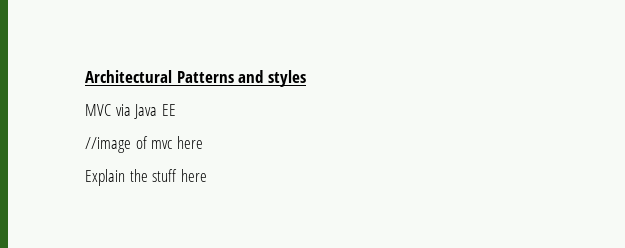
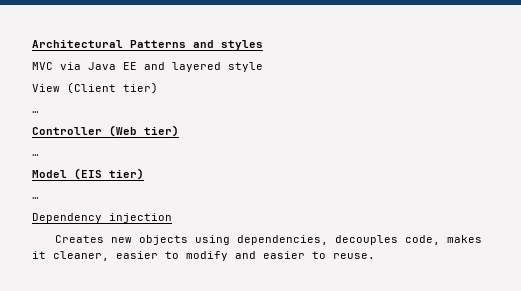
[85,136,203,153] [85,169,207,186] // //image of mvc here // Explain the stuff here -> [144,62,263,72] [32,82,158,94] [32,111,39,113] [32,125,179,137] [32,154,39,156] [32,168,144,180] [32,197,39,199] [32,213,172,223] [54,235,482,245] [32,251,375,261] and layered style // View (Client tier) // … // Controller (Web tier) // … // Model (EIS tier) // … // Dependency injection // Creates new objects using dependencies, decouples code, makes it cleaner, easier to modify and easier to reuse.

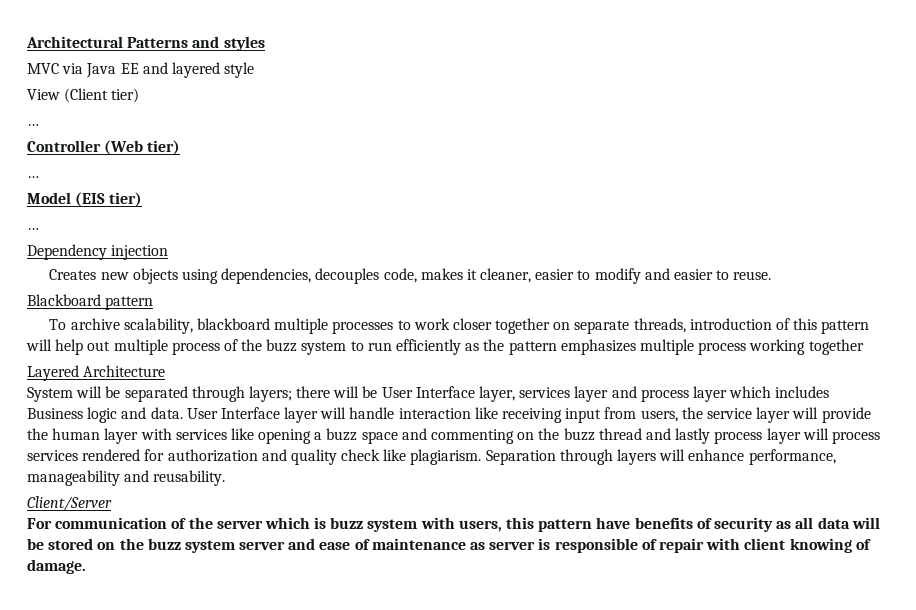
(375, 256) none -> [27,294,154,310] [49,318,870,334] [26,339,864,355] [27,365,166,381] [27,386,830,402] [27,407,871,423] [27,428,880,444] [27,449,836,465] [27,470,226,486] [27,496,112,511] [27,517,880,532] [27,538,871,553] [27,559,86,574] // Blackboard pattern // To archive scalability, blackboard multiple processes to work closer together on separate threads, introduction of this pattern will help out multiple process of the buzz system to run efficiently as the pattern emphasizes multiple process working together // Layered Architecture // System will be separated through layers; there will be User Interface layer, services layer and process layer which includes Business logic and data. User Interface layer will handle interaction like receiving input from users, the service layer will provide the human layer with services like opening a buzz space and commenting on the buzz thread and lastly process layer will process services rendered for authorization and quality check like plagiarism. Separation through layers will enhance performance, manageability and reusability. // Client/Server // For communication of the server which is buzz system with users, this pattern have benefits of security as all data will be stored on the buzz system server and ease of maintenance as server is responsible of repair with client knowing of damage.

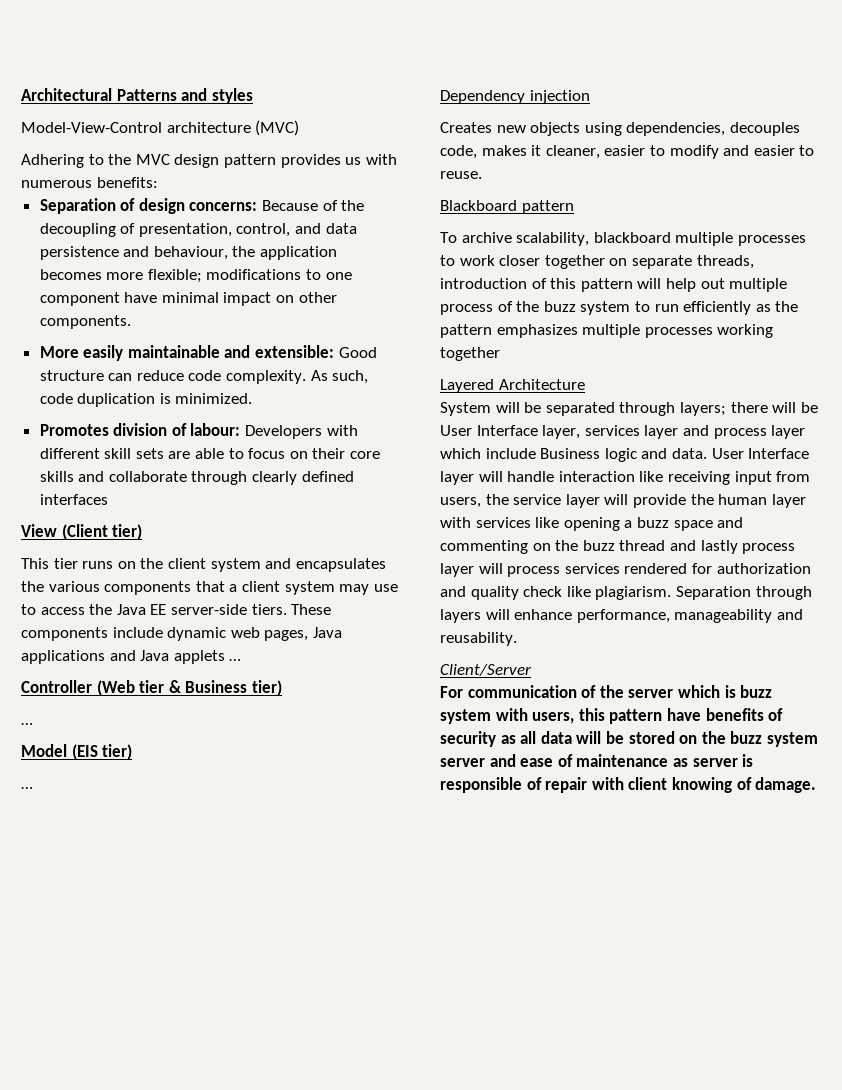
[27,62,255,78] [27,88,140,103] MVC via Java EE and layered style // View (Client tier) // -> [21,120,300,136] [21,154,397,168] [21,177,158,188] [39,198,365,214] [39,223,357,237] [39,246,338,260] [39,269,352,283] [39,292,337,306] [39,315,131,329] [39,345,377,361] [39,370,369,384] [39,393,253,407] [39,423,358,439] [39,448,381,459] [39,471,354,485] [39,494,108,505] [21,524,143,540] [21,558,386,572] [21,581,398,595] [21,604,332,615] [21,627,342,641] [21,650,225,664] Model-View-Control architecture (MVC) // Adhering to the MVC design pattern provides us with numerous benefits: // Separation of design concerns: Because of the decoupling of presentation, control, and data persistence and behaviour, the application becomes more flexible; modifications to one component have minimal impact on other components. // More easily maintainable and extensible: Good structure can reduce code complexity. As such, code duplication is minimized. // Promotes division of labour: Developers with different skill sets are able to focus on their core skills and collaborate through clearly defined interfaces // View (Client tier) // This tier runs on the client system and encapsulates the various components that a client system may use to access the Java EE server-side tiers. These components include dynamic web pages, Java applications and Java applets
(144, 147) none -> [139,680,248,693] tier & Business
[698,342,747,355] process -> [644,327,713,338] processes
[775,386,830,398] includes -> [485,448,536,459] include

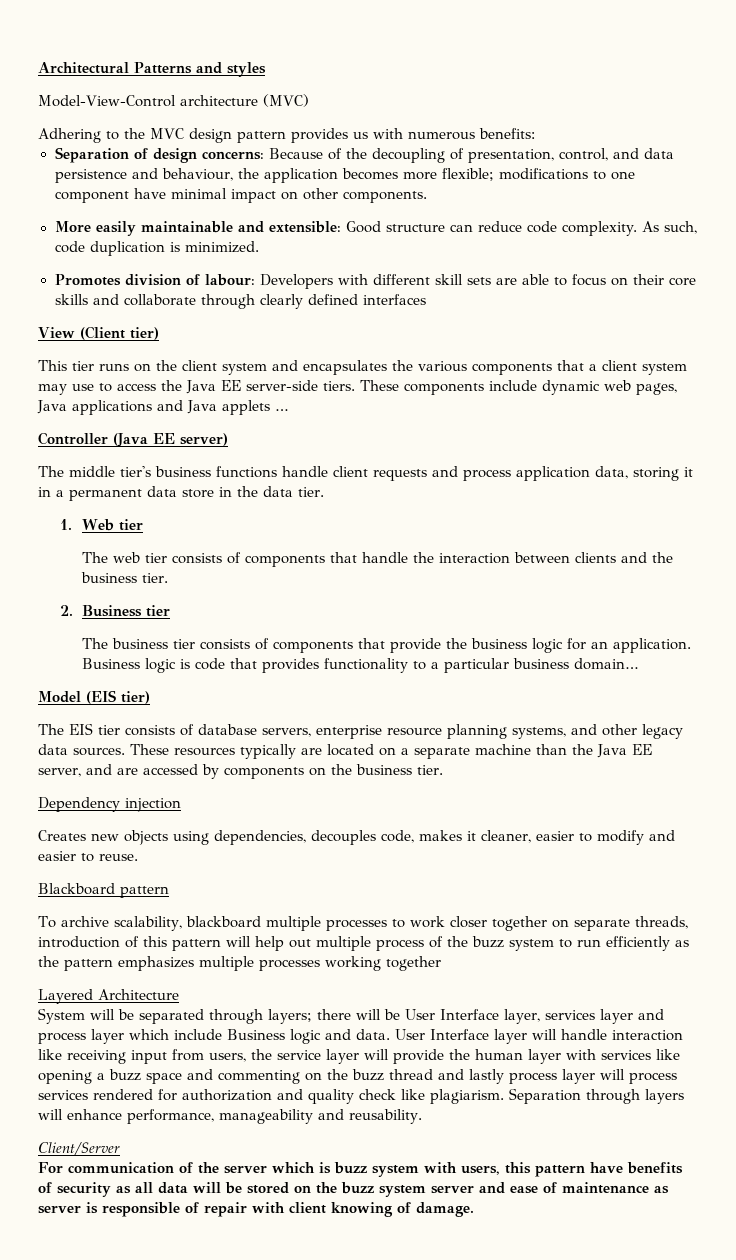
[96,680,282,696] [21,723,33,725] [21,744,133,760] [21,787,33,789] (Web tier & Business tier) // … // Model (EIS tier) // … -> [113,433,228,447] [38,466,693,481] [38,486,324,501] [60,519,144,531] [82,552,674,567] [81,572,169,583] [60,605,171,617] [82,638,692,653] [82,658,639,673] [38,690,150,704] [38,723,683,739] [38,744,652,759] [38,764,443,779] (Java EE server) // The middle tier's business functions handle client requests and process application data, storing it in a permanent data store in the data tier. // 1. Web tier // The web tier consists of components that handle the interaction between clients and the business tier. // 2. Business tier // The business tier consists of components that provide the business logic for an application. Business logic is code that provides functionality to a particular business domain… // Model (EIS tier) // The EIS tier consists of database servers, enterprise resource planning systems, and other legacy data sources. These resources typically are located on a separate machine than the Java EE server, and are accessed by components on the business tier.

